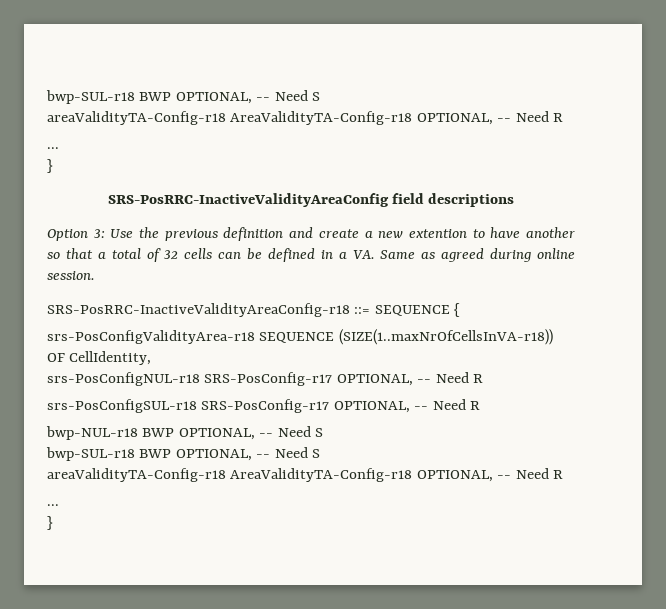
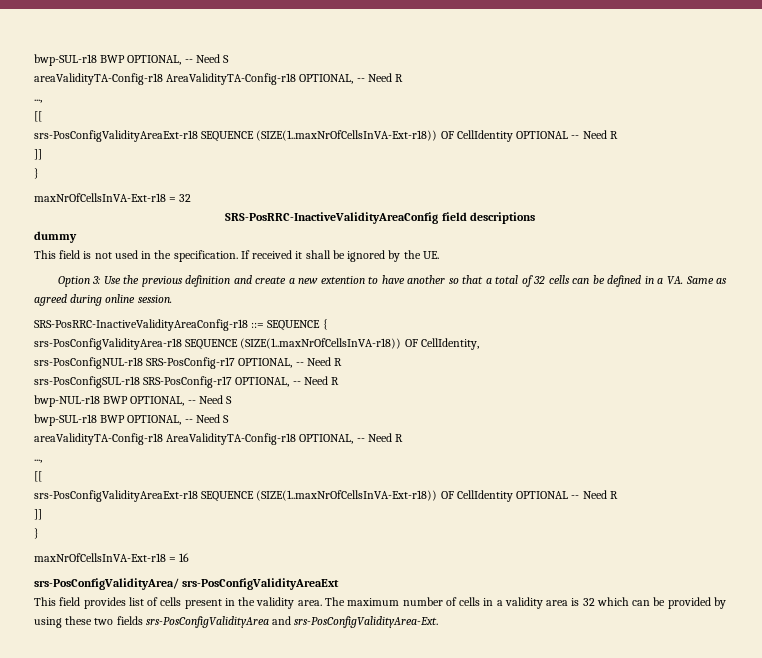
[47,147,59,149] [47,159,53,173] [107,193,515,207] ... // } // SRS-PosRRC-InactiveValidityAreaConfig field descriptions -> [34,99,42,103] [34,111,42,122] [34,130,618,142] [34,149,42,160] [34,168,39,179] [34,193,192,202] [225,212,535,224] [34,231,77,243] [34,250,439,262] ..., // [[ // srs-PosConfigValidityAreaExt-r18 SEQUENCE (SIZE(1..maxNrOfCellsInVA-Ext-r18)) OF CellIdentity OPTIONAL -- Need R // ]] // } // maxNrOfCellsInVA-Ext-r18 = 32 // SRS-PosRRC-InactiveValidityAreaConfig field descriptions // dummy // This field is not used in the specification. If received it shall be ignored by the UE.
[47,504,59,506] [47,516,53,530] ... // } -> [34,459,42,463] [34,471,42,482] [34,490,618,502] [34,509,42,520] [34,528,39,539] [34,553,190,562] [34,578,340,590] [34,597,726,609] [34,616,439,628] ..., // [[ // srs-PosConfigValidityAreaExt-r18 SEQUENCE (SIZE(1..maxNrOfCellsInVA-Ext-r18)) OF CellIdentity OPTIONAL -- Need R // ]] // } // maxNrOfCellsInVA-Ext-r18 = 16 // srs-PosConfigValidityArea/ srs-PosConfigValidityAreaExt // This field provides list of cells present in the validity area. The maximum number of cells in a validity area is 32 which can be provided by using these two fields srs-PosConfigValidityArea and srs-PosConfigValidityArea-Ext.

